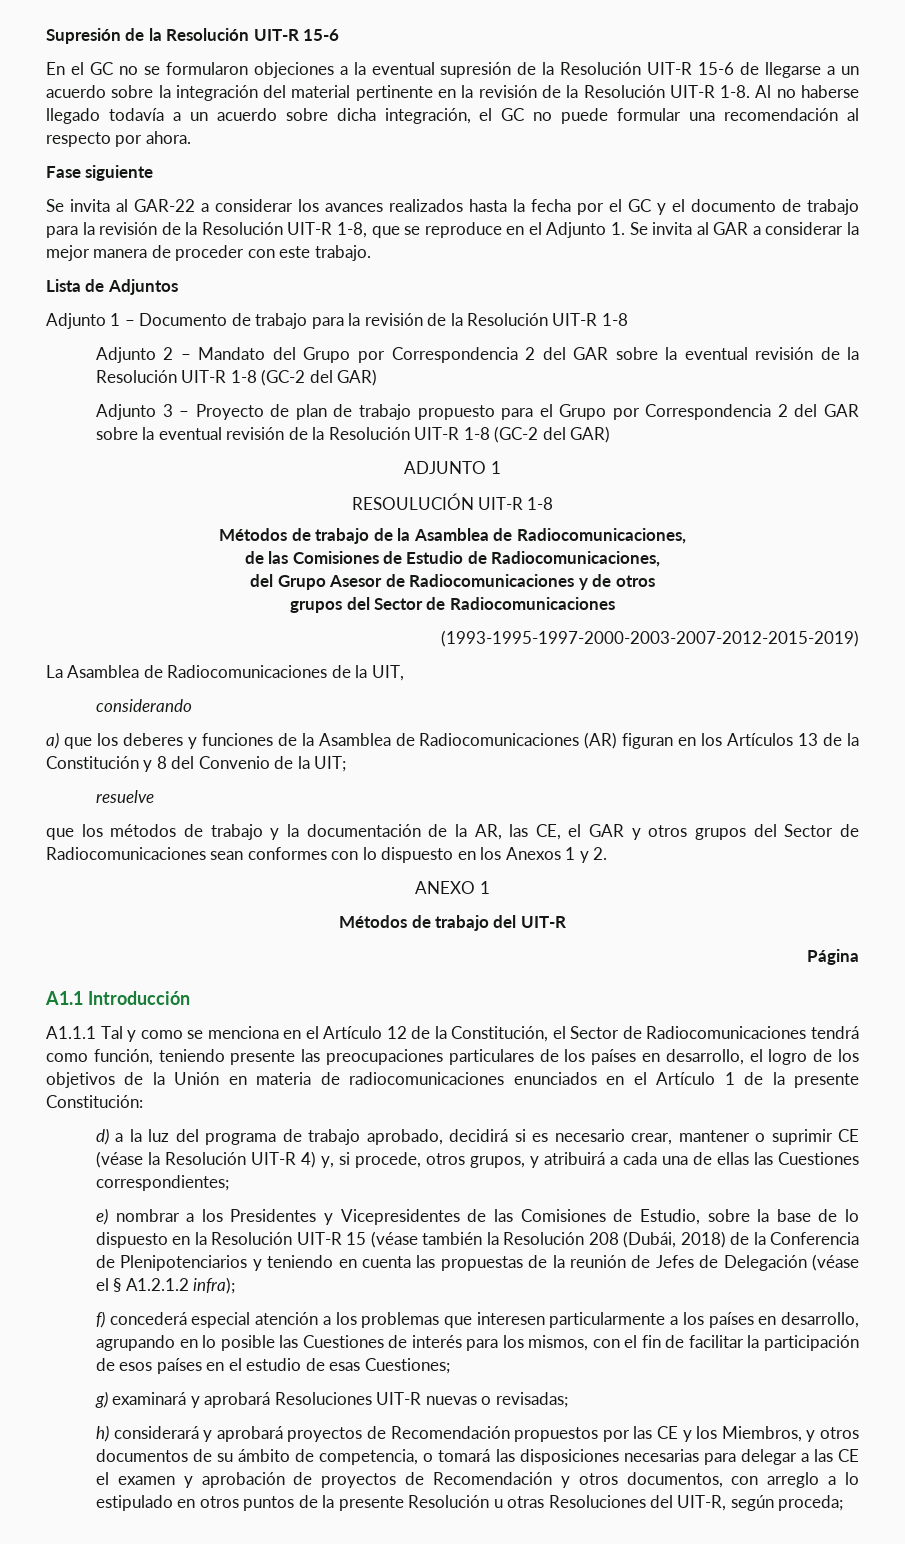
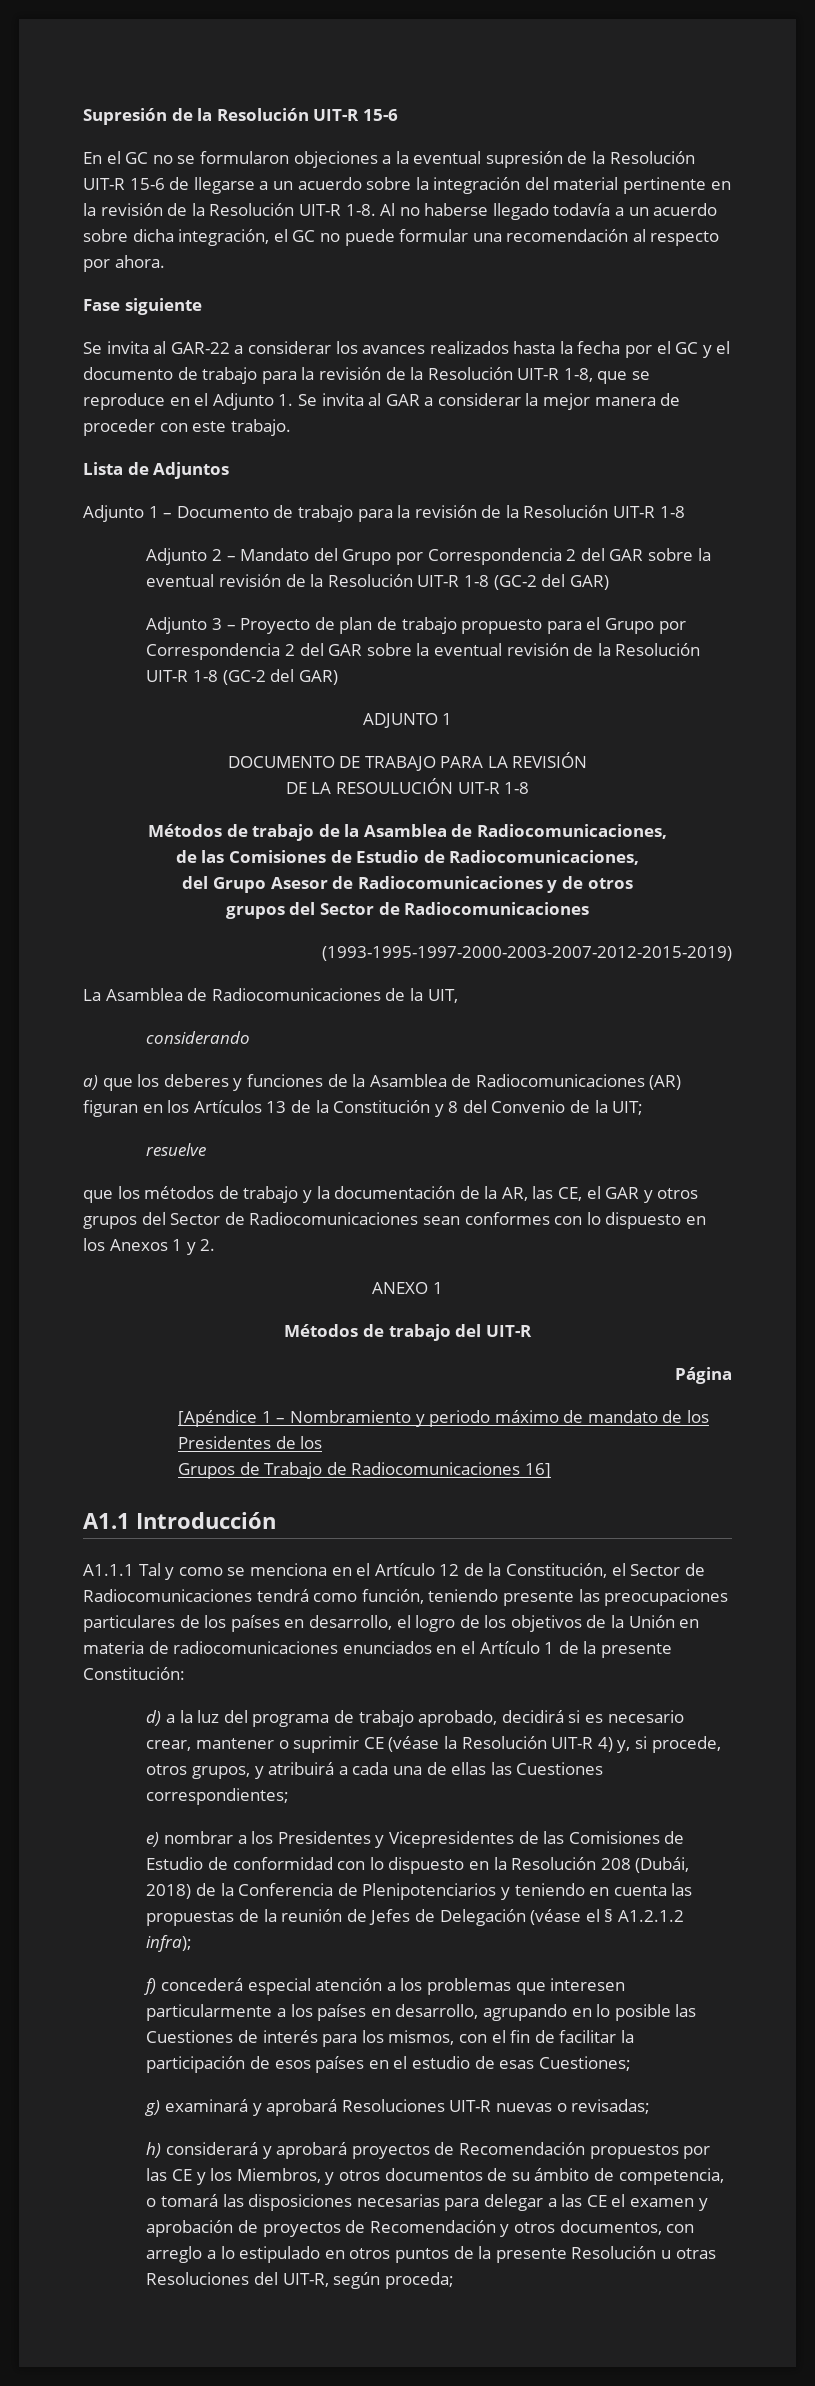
(501, 467) none -> [227,752,588,771] [285,782,332,794] DOCUMENTO DE TRABAJO PARA LA REVISIÓN // DE LA
(859, 957) none -> [178,1410,710,1427] [178,1436,323,1449] [178,1462,552,1479] // [Apéndice 1 – Nombramiento y periodo máximo de mandato de los Presidentes de los // Grupos de Trabajo de Radiocomunicaciones 16]
[639,1209,838,1225] Estudio, sobre la base de -> [146,1857,366,1870] Estudio de conformidad con
[296,1231,585,1248] UIT-R 15 (véase también la Resolución -> (597, 1863) none

